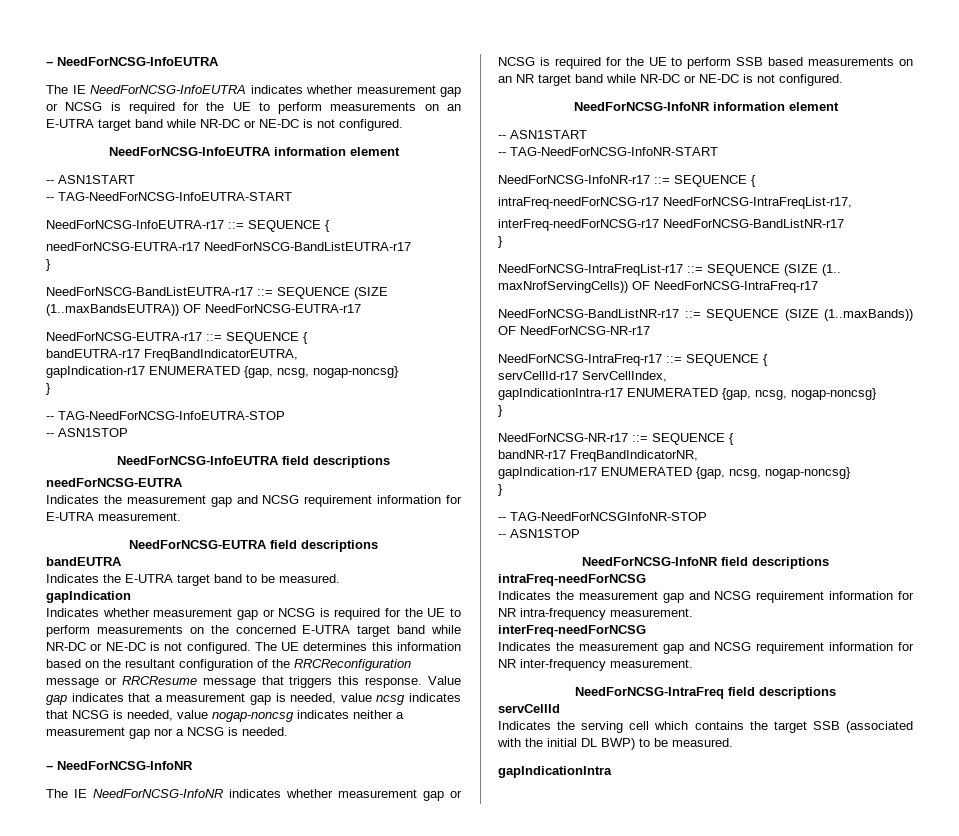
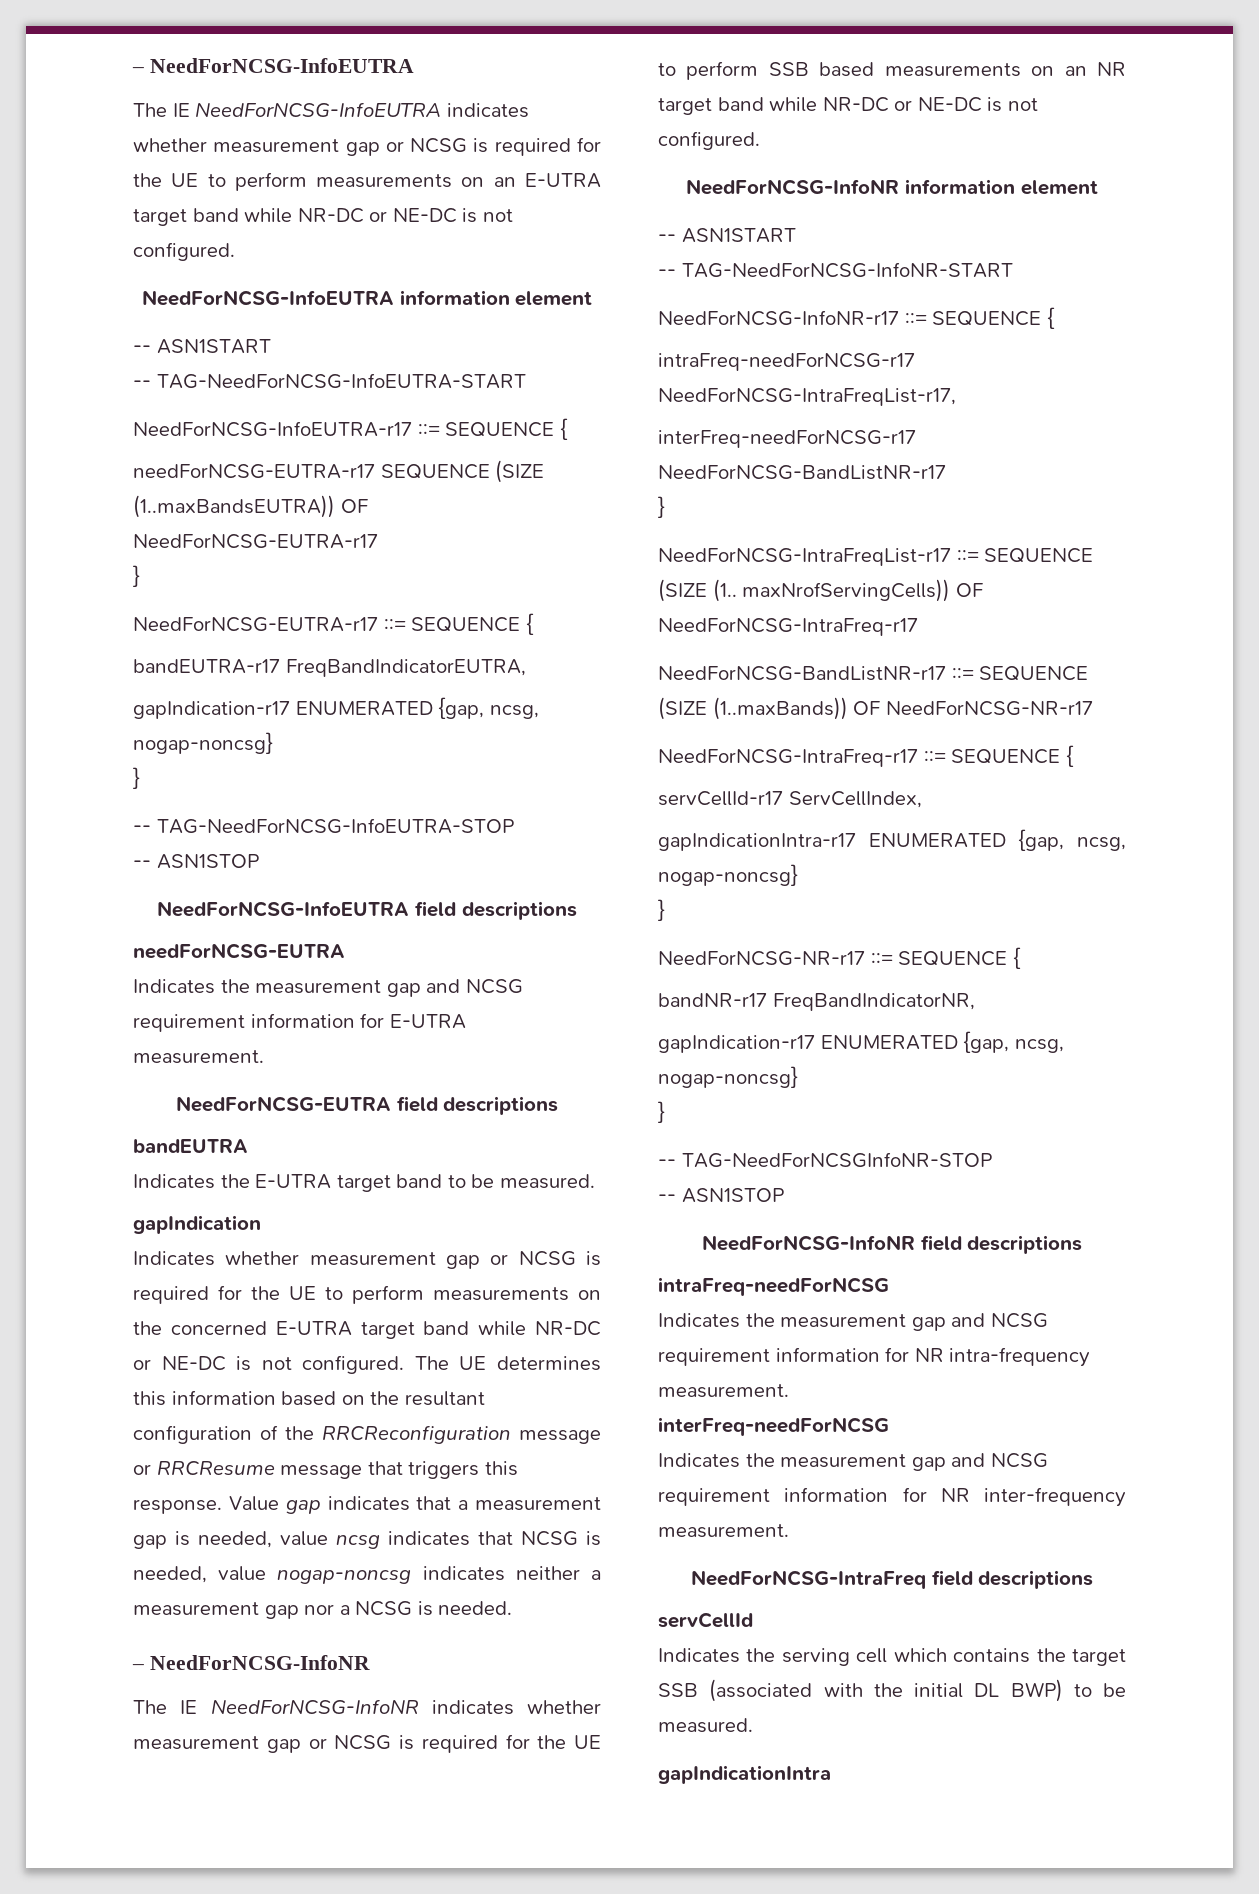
[204,242,411,251] [46,259,51,271] [46,287,273,296] NeedForNSCG-BandListEUTRA-r17 // } // NeedForNSCG-BandListEUTRA-r17 ::= -> (375, 471) none
(361, 308) none -> [133,565,140,587] // }

